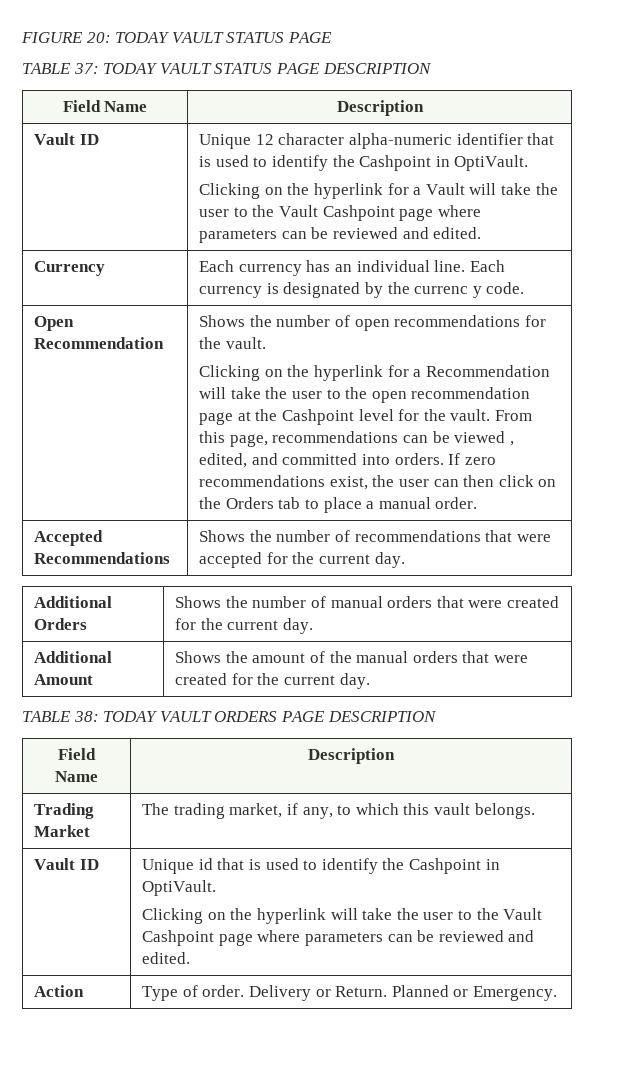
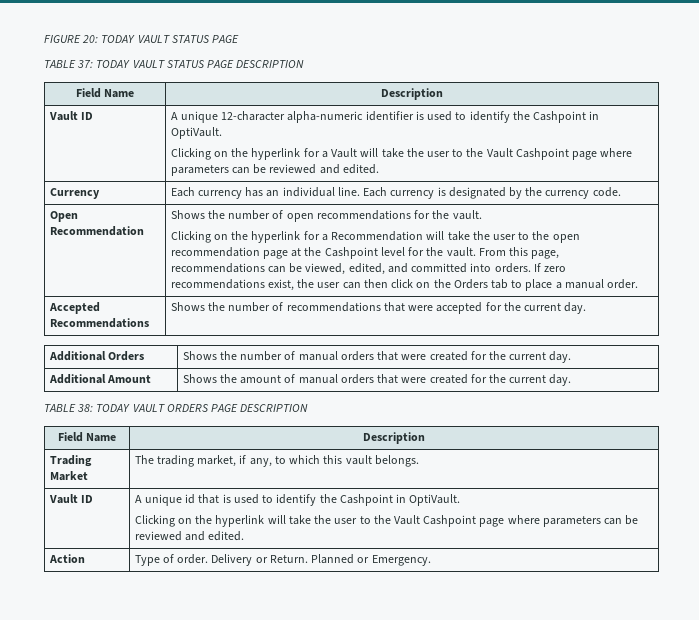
[199,133,345,149] Unique 12 character -> [170,111,286,123] A unique 12-character
[527,133,555,145] that -> (414, 116) none
[414,286,482,298] currenc y -> [545,190,590,199] currency
[454,431,514,446] viewed , -> [305,263,346,275] viewed,
[329,651,352,663] the -> (296, 378) none
[142,859,195,874] Unique -> [134,494,182,506] A unique

